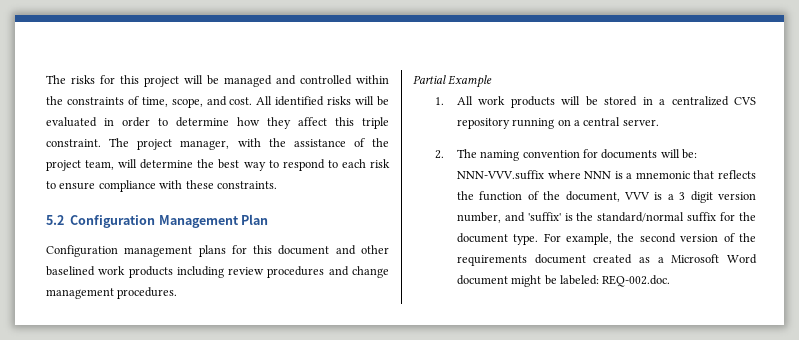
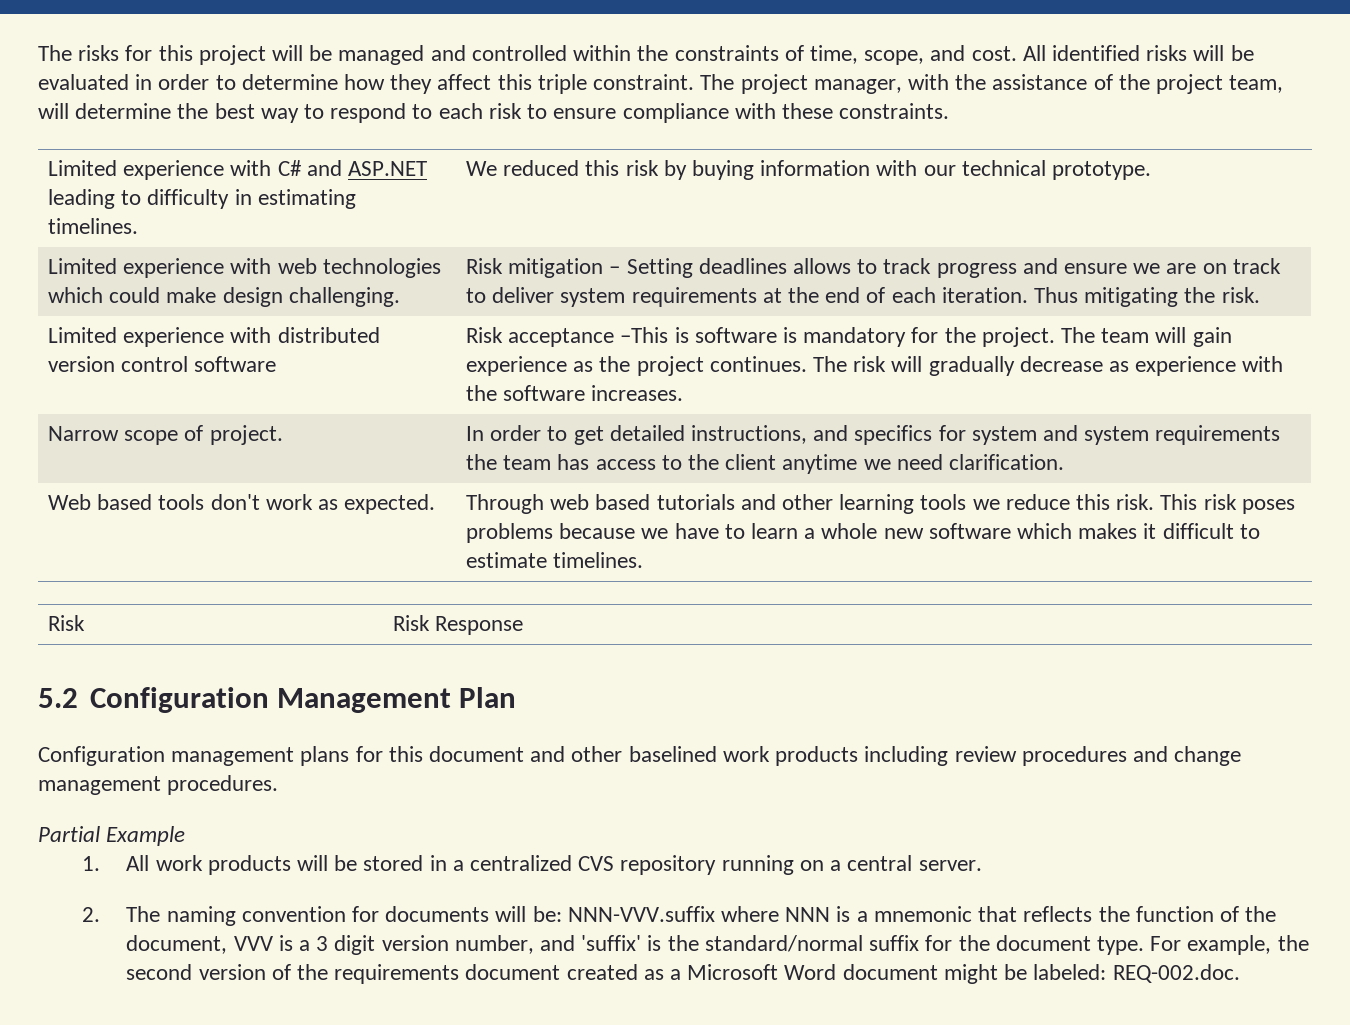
(277, 185) none -> [47,160,427,180] [47,189,356,209] [47,218,138,234] [465,160,1152,180] [47,258,441,278] [47,287,400,307] [465,258,1281,278] [465,287,1260,307] [47,327,380,347] [47,356,277,372] [465,327,1232,347] [465,356,1284,376] [465,385,684,401] [47,425,283,445] [465,425,1281,445] [465,454,1065,474] [47,494,436,514] [465,494,1295,514] [465,523,1260,543] [465,552,644,568] [47,615,85,631] [392,615,524,635] // Limited experience with C# and ASP.NET leading to difficulty in estimating timelines. | We reduced this risk by buying information with our technical prototype. // Limited experience with web technologies which could make design challenging. | Risk mitigation – Setting deadlines allows to track progress and ensure we are on track to deliver system requirements at the end of each iteration. Thus mitigating the risk. // Limited experience with distributed version control software | Risk acceptance –This is software is mandatory for the project. The team will gain experience as the project continues. The risk will gradually decrease as experience with the software increases. // Narrow scope of project. | In order to get detailed instructions, and specifics for system and system requirements the team has access to the client anytime we need clarification. // Web based tools don't work as expected. | Through web based tutorials and other learning tools we reduce this risk. This risk poses problems because we have to learn a whole new software which makes it difficult to estimate timelines. // Risk | Risk Response

